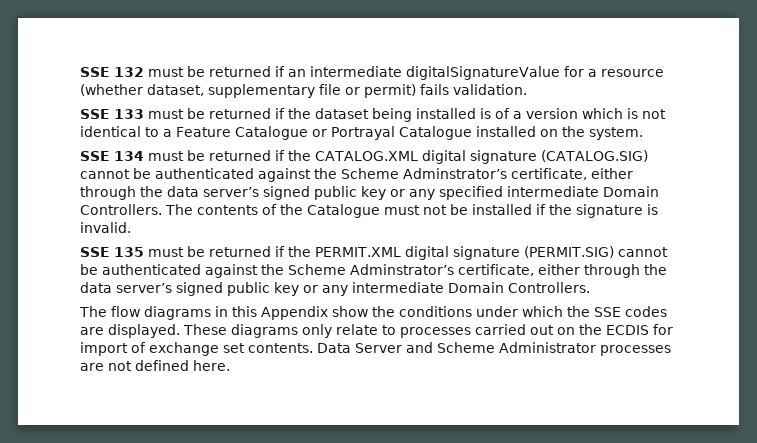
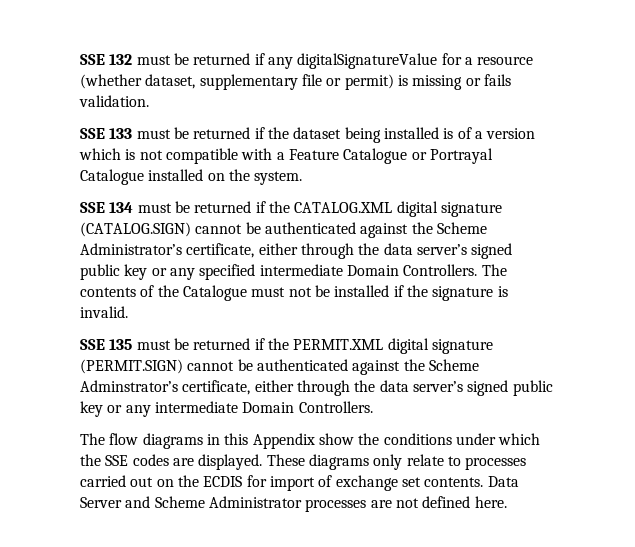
[288,66,402,77] an intermediate -> [267,57,293,69] any
(416, 91) none -> [397,75,481,90] is missing or
[80,126,159,137] identical to -> [165,148,273,164] compatible with
[540,150,648,162] [80,168,507,182] (CATALOG.SIG) cannot be authenticated against the Scheme Adminstrator’s -> [80,222,487,238] [80,243,182,255] (CATALOG.SIGN) cannot be authenticated against the Scheme Administrator’s
[523,246,614,258] (PERMIT.SIG) -> [80,359,183,374] (PERMIT.SIGN)

